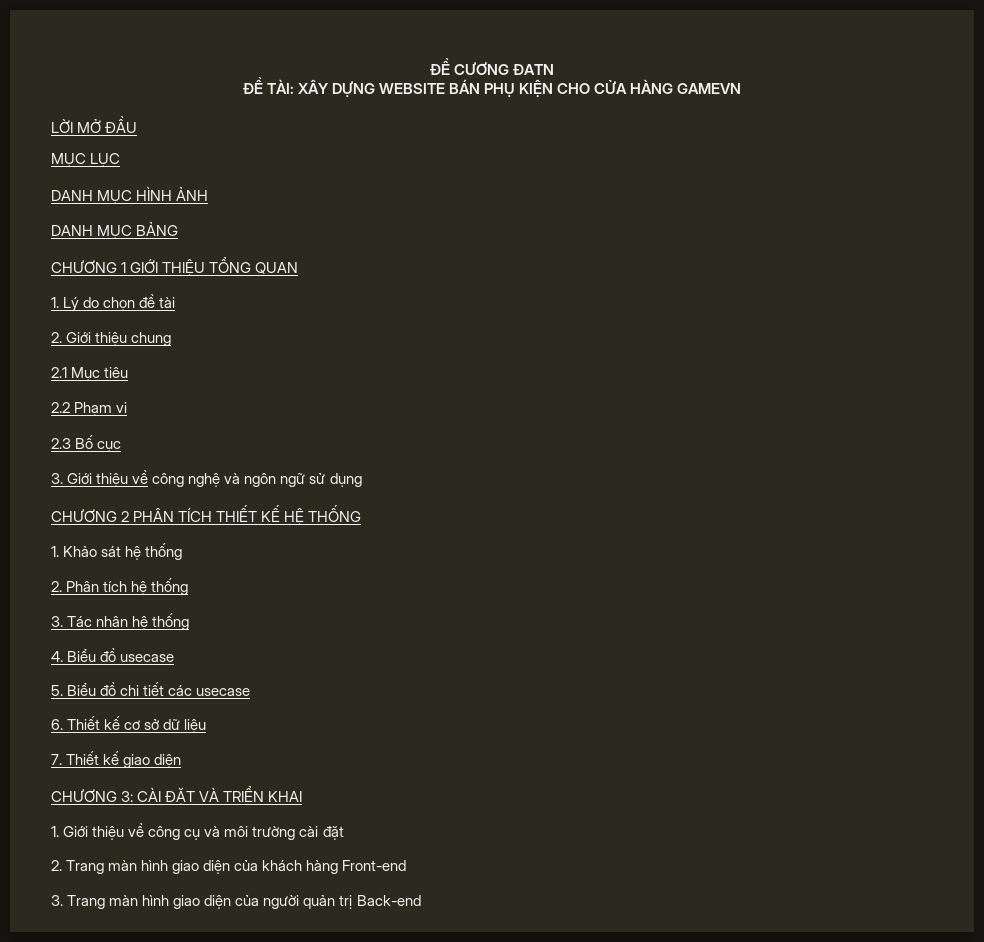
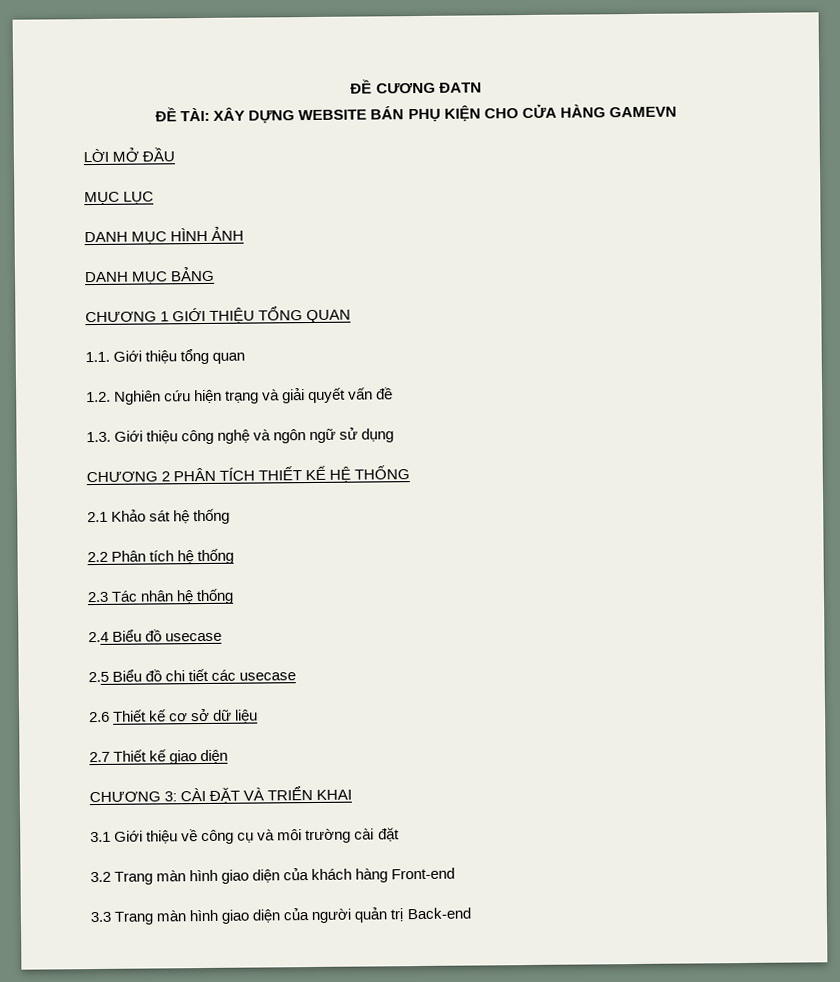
[51,294,176,312] [51,332,172,346] [51,367,129,381] [51,402,128,416] [51,435,122,452] [51,470,149,487] 1. Lý do chọn đề tài // 2. Giới thiệu chung // 2.1 Mục tiêu // 2.2 Phạm vi // 2.3 Bố cục // 3. Giới thiệu về -> [85,348,246,365] [86,387,394,405] [86,430,179,444] 1.1. Giới thiệu tổng quan // 1.2. Nghiên cứu hiện trạng và giải quyết vấn đề // 1.3. Giới thiệu
[51,546,59,557] 1. -> [87,511,108,523] 2.1
[51,581,62,592] 2. -> [87,551,108,563] 2.2
[51,616,63,627] 3. -> [87,591,109,603] 2.3
[51,651,63,662] 4. -> [88,631,109,643] 2.4
[51,685,63,696] 5. -> [88,671,109,683] 2.5
[51,719,63,730] 6. -> [89,711,110,723] 2.6
[51,754,62,765] 7. -> [89,751,110,763] 2.7
[51,826,59,837] 1. -> [90,831,111,843] 3.1
[51,860,62,871] 2. -> [90,871,111,883] 3.2
[51,895,63,906] 3. -> [90,911,111,923] 3.3

